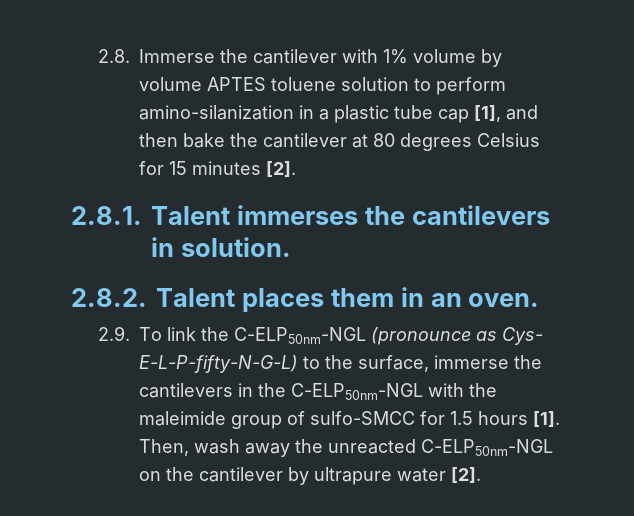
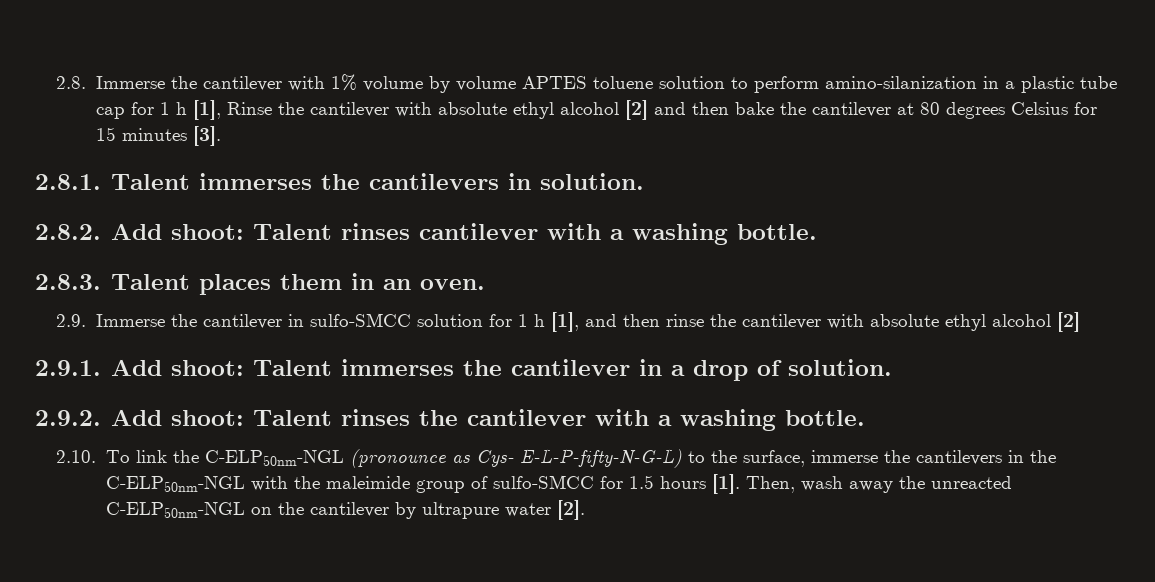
[474,105,502,122] [1], -> [130,100,648,120] for 1 h [1], Rinse the cantilever with absolute ethyl alcohol [2]
[266,161,297,178] [2]. -> [192,126,221,146] [3].
(147, 297) none -> [110,223,817,245] [35,274,101,290] Add shoot: Talent rinses cantilever with a washing bottle. // 2.8.3.
(131, 333) none -> [95,312,1080,332] [35,359,892,381] [35,409,865,431] [56,450,97,463] Immerse the cantilever in sulfo-SMCC solution for 1 h [1], and then rinse the cantilever with absolute ethyl alcohol [2] // 2.9.1. Add shoot: Talent immerses the cantilever in a drop of solution. // 2.9.2. Add shoot: Talent rinses the cantilever with a washing bottle. // 2.10.

